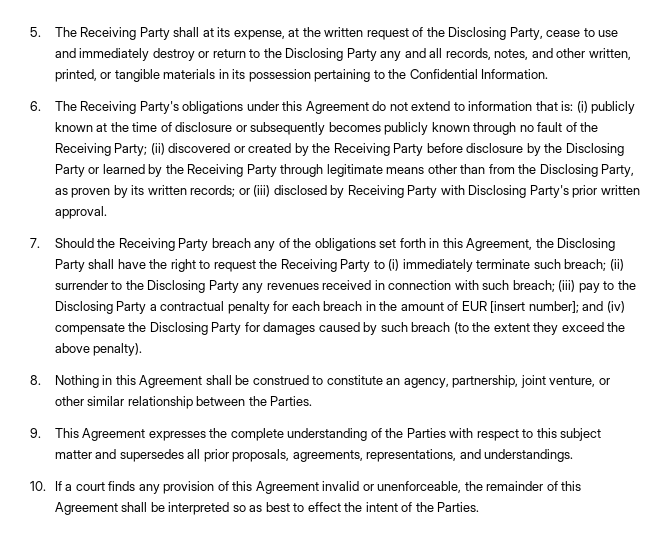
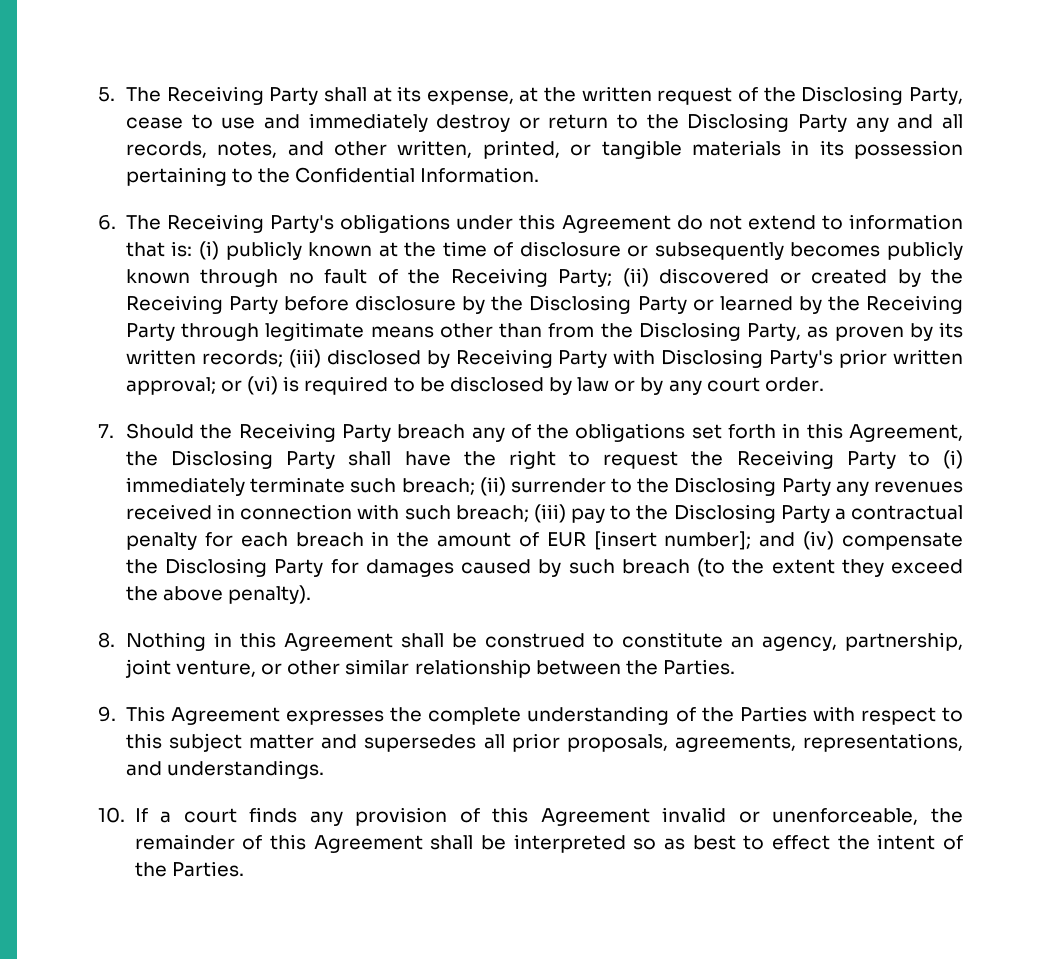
[238,188,250,195] or -> (283, 358) none
[54,206,107,219] approval. -> [125,376,824,395] approval; or (vi) is required to be disclosed by law or by any court order.

